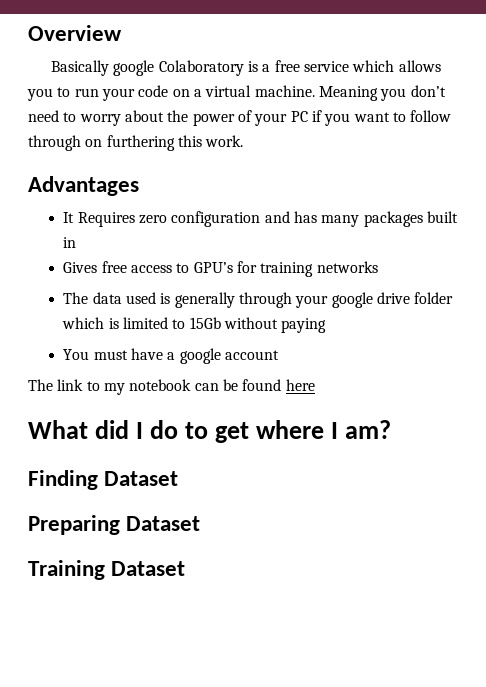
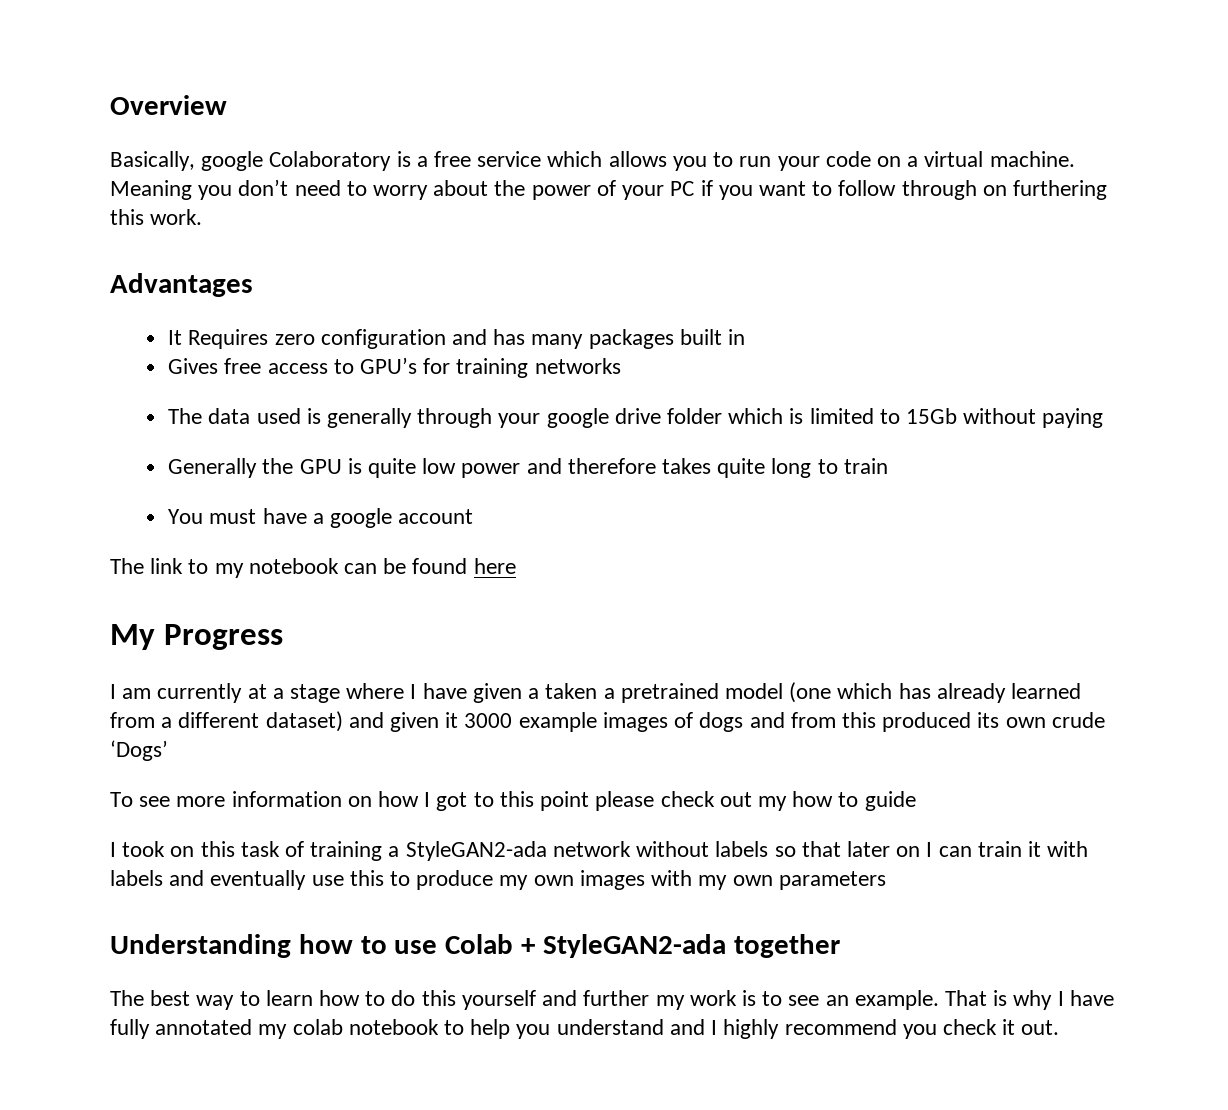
[51,60,110,76] Basically -> [110,151,195,171] Basically,
(327, 325) none -> [168,458,888,478] // Generally the GPU is quite low power and therefore takes quite long to train
[28,420,392,443] [28,470,179,490] [28,515,201,535] [28,560,186,580] What did I do to get where I am? // Finding Dataset // Preparing Dataset // Training Dataset -> [110,624,283,650] [110,682,1081,703] [110,711,1105,732] [110,740,168,761] [110,791,916,811] [110,841,1089,861] [110,870,886,890] [110,934,840,958] [110,990,1114,1010] [110,1019,1060,1039] My Progress // I am currently at a stage where I have given a taken a pretrained model (one which has already learned from a different dataset) and given it 3000 example images of dogs and from this produced its own crude ‘Dogs’ // To see more information on how I got to this point please check out my how to guide // I took on this task of training a StyleGAN2-ada network without labels so that later on I can train it with labels and eventually use this to produce my own images with my own parameters // Understanding how to use Colab + StyleGAN2-ada together // The best way to learn how to do this yourself and further my work is to see an example. That is why I have fully annotated my colab notebook to help you understand and I highly recommend you check it out.

